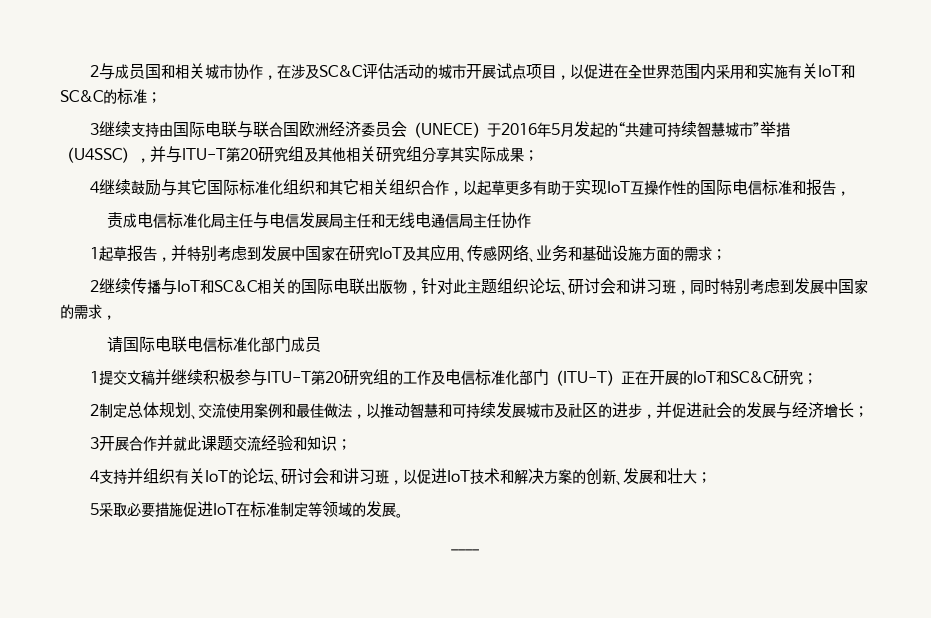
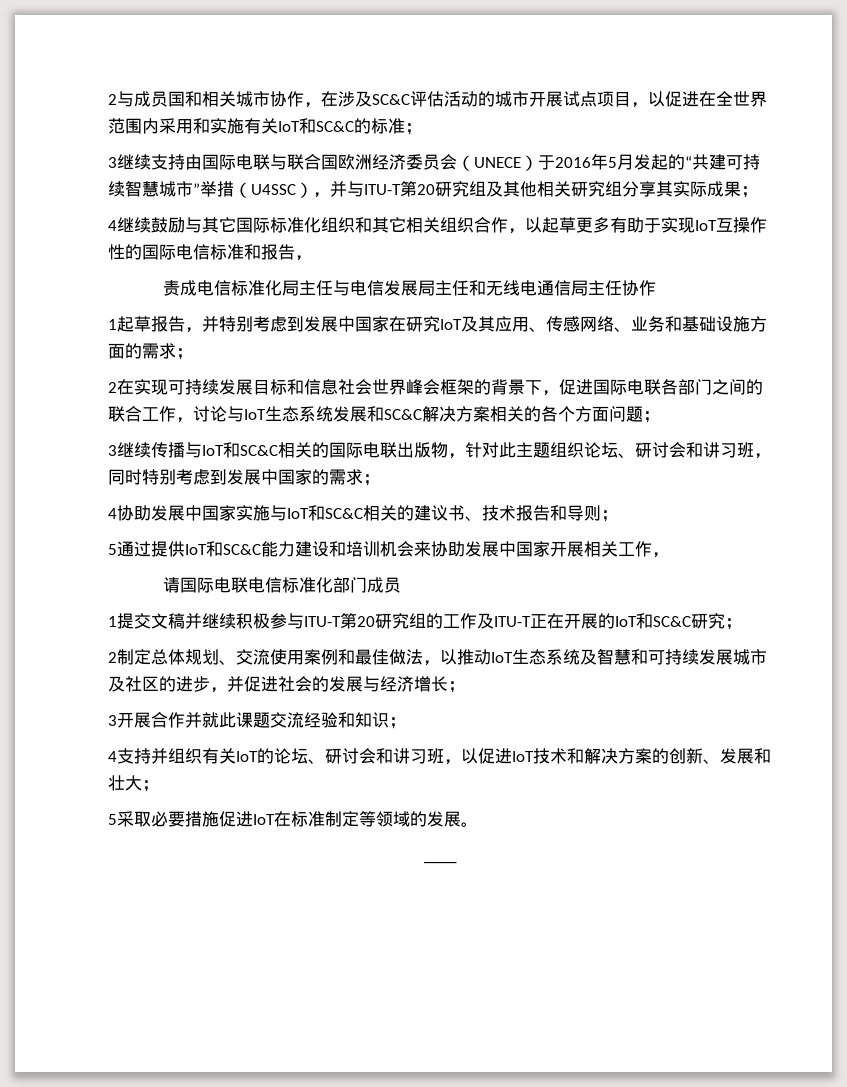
(99, 286) none -> [117,379,763,396] [108,406,660,423] [108,445,117,456] 在实现可持续发展目标和信息社会世界峰会框架的背景下，促进国际电联各部门之间的联合工作，讨论与IoT生态系统发展和SC&C解决方案相关的各个方面问题； // 3
(102, 311) none -> [363,474,380,486] [108,505,618,522] [108,541,652,557] ； // 4协助发展中国家实施与IoT和SC&C相关的建议书、技术报告和导则； // 5通过提供IoT和SC&C能力建设和培训机会来协助发展中国家开展相关工作
[444,369,621,386] 电信标准化部门（ITU-T） -> [494,616,531,627] ITU-T
(410, 410) none -> [491,649,597,665] IoT生态系统及

